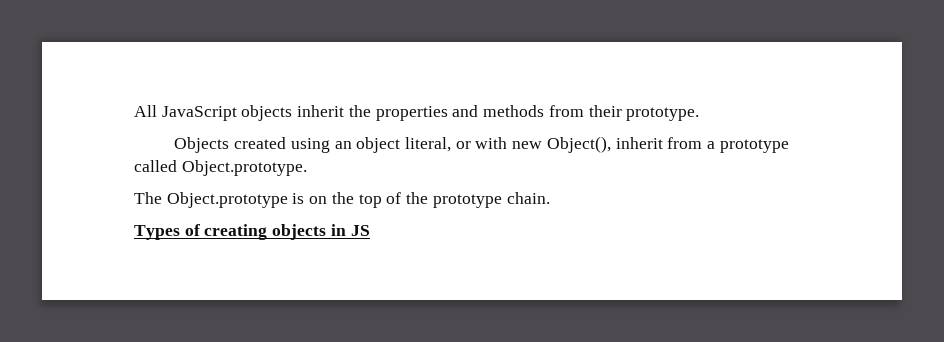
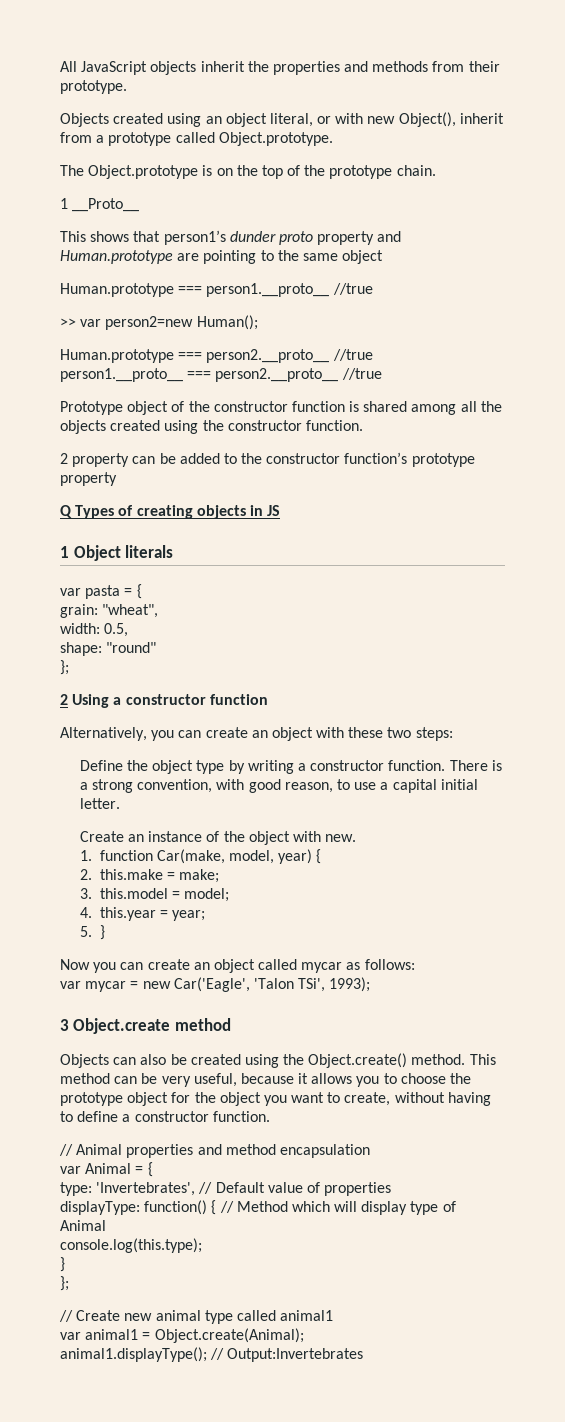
(550, 198) none -> [60,198,140,212] [60,230,402,245] [60,250,384,264] [60,283,373,297] [60,315,258,330] [60,349,373,363] [60,368,382,382] [60,401,502,415] [60,420,363,434] [60,452,475,467] [60,472,117,486] [60,505,72,518] 1 __Proto__ // This shows that person1’s dunder proto property and Human.prototype are pointing to the same object // Human.prototype === person1.__proto__ //true // >> var person2=new Human(); // Human.prototype === person2.__proto__ //true // person1.__proto__ === person2.__proto__ //true // Prototype object of the constructor function is shared among all the objects created using the constructor function. // 2 property can be added to the constructor function’s prototype property // Q
(370, 230) none -> [60,545,174,561] [60,584,142,599] [60,604,159,618] [60,623,129,637] [60,642,157,656] [60,660,69,675] [60,694,268,708] [60,727,453,741] [79,760,502,774] [79,779,478,793] [79,798,120,809] [79,831,357,845] [79,849,322,864] [79,869,220,883] [79,888,230,902] [79,907,206,921] [79,925,105,940] [60,959,415,973] [60,977,371,992] [60,1018,231,1034] [60,1053,496,1068] [60,1073,472,1087] [60,1092,491,1106] [60,1111,270,1122] [59,1144,370,1158] [60,1162,153,1177] [60,1182,392,1196] [60,1200,456,1215] [60,1220,106,1231] [60,1238,202,1253] [60,1257,65,1272] [60,1276,69,1291] [59,1310,334,1324] [60,1328,304,1343] [60,1347,364,1362] // 1 Object literals // var pasta = { // grain: "wheat", // width: 0.5, // shape: "round" // }; // 2 Using a constructor function // Alternatively, you can create an object with these two steps: // Define the object type by writing a constructor function. There is a strong convention, with good reason, to use a capital initial letter. // Create an instance of the object with new. // 1. function Car(make, model, year) { // 2. this.make = make; // 3. this.model = model; // 4. this.year = year; // 5. } // Now you can create an object called mycar as follows: // var mycar = new Car('Eagle', 'Talon TSi', 1993); // 3 Object.create method // Objects can also be created using the Object.create() method. This method can be very useful, because it allows you to choose the prototype object for the object you want to create, without having to define a constructor function. // // Animal properties and method encapsulation // var Animal = { // type: 'Invertebrates', // Default value of properties // displayType: function() { // Method which will display type of Animal // console.log(this.type); // } // }; // // Create new animal type called animal1 // var animal1 = Object.create(Animal); // animal1.displayType(); // Output:Invertebrates

